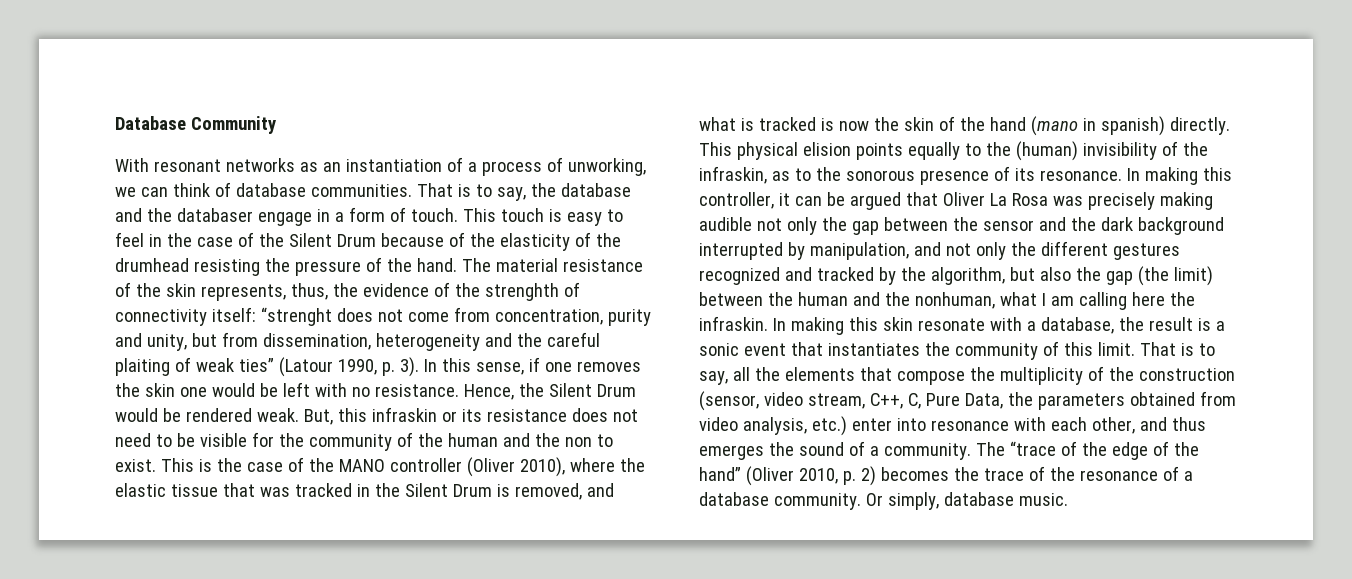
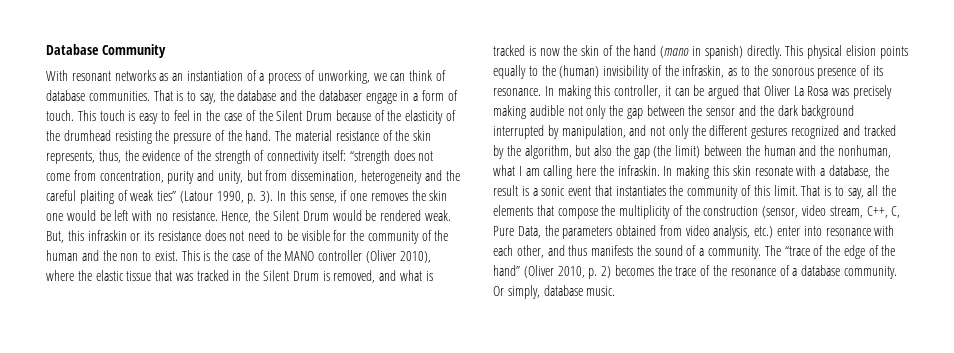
[484,283,559,301] strenghth -> [214,150,251,164] strength
[260,307,332,326] “strenght -> [349,150,390,164] “strength
[699,445,764,460] emerges -> [591,245,634,256] manifests

